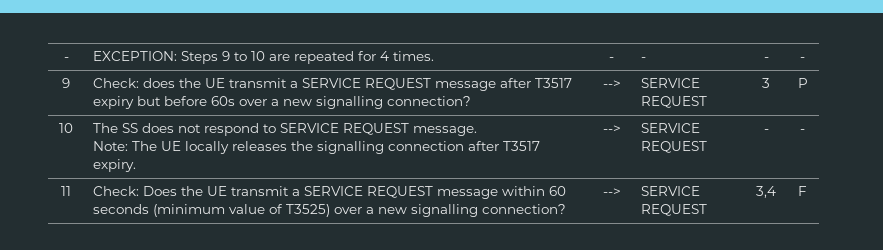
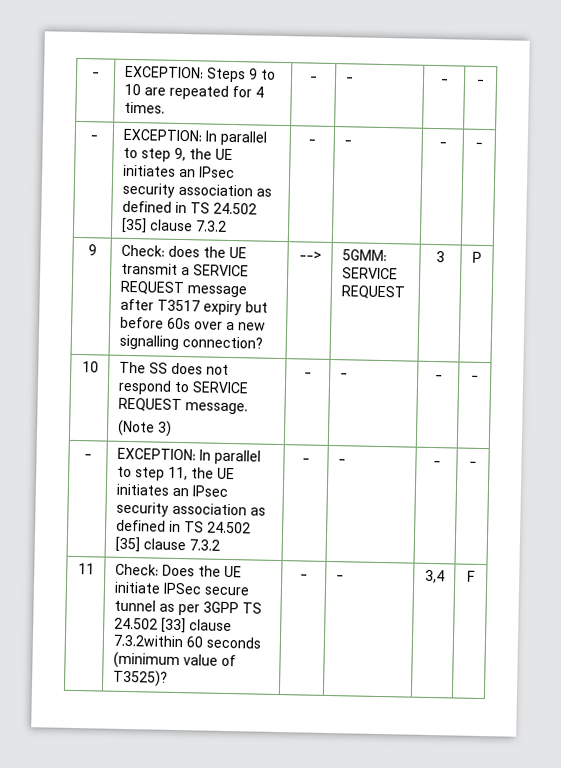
(805, 59) none -> [90,135,98,140] [122,128,267,146] [122,147,233,162] [122,164,235,179] [121,182,272,198] [121,200,257,215] [120,217,227,234] [308,139,316,144] [343,140,352,145] [438,142,447,147] [475,142,483,147] // - | EXCEPTION: In parallel to step 9, the UE initiates an IPsec security association as defined in TS 24.502 [35] clause 7.3.2 | - | - | - | -
(621, 84) none -> [341,249,387,262] 5GMM:
[93,141,541,154] [93,159,137,172] [602,125,621,133] [641,123,701,133] [641,141,708,153] Note: The UE locally releases the signalling connection after T3517 expiry. | --> | SERVICE REQUEST -> [116,419,172,437] [304,372,312,377] [339,373,348,378] [434,375,443,380] [471,375,479,380] [84,454,92,459] [116,447,261,465] [116,466,235,481] [115,483,228,497] [115,501,266,517] [115,519,251,534] [114,536,220,553] [302,458,310,463] [337,459,346,464] (Note 3) | - | - | - | - // - | EXCEPTION: In parallel to step 11, the UE initiates an IPsec security association as defined in TS 24.502 [35] clause 7.3.2 | - | -
[231,186,546,199] transmit a SERVICE REQUEST message within -> [113,581,249,596] [113,599,262,616] [113,617,232,634] [112,634,184,648] initiate IPSec secure tunnel as per 3GPP TS 24.502 [33] clause 7.3.2within
[286,204,567,217] [602,188,621,196] [641,186,701,196] [641,204,708,216] T3525) over a new signalling connection? | --> | SERVICE REQUEST -> [112,669,168,687] [300,574,308,579] [335,575,344,580] T3525)? | - | -

